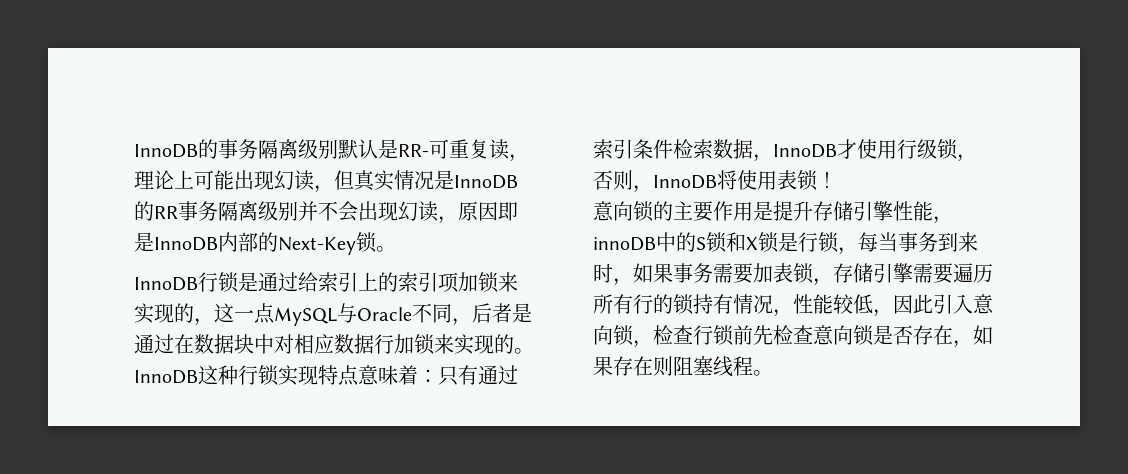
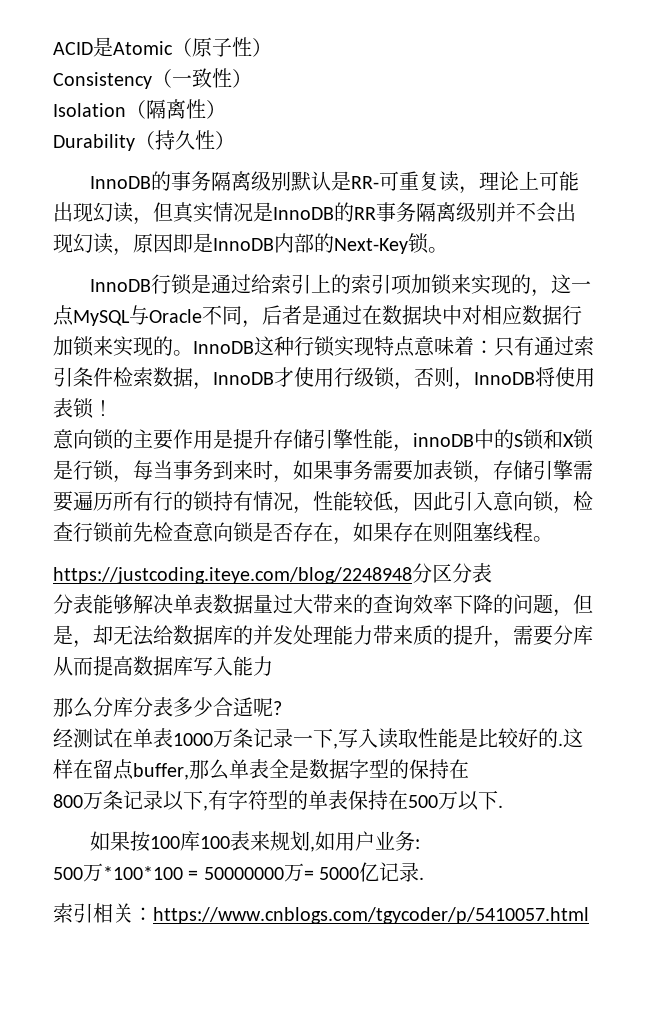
(134, 151) none -> [53,37,272,57] [53,68,252,89] [53,99,226,119] [53,130,235,151] ACID是Atomic（原子性） // Consistency（一致性） // Isolation（隔离性） // Durability（持久性） //
(773, 373) none -> [53,563,492,584] [53,594,593,617] [53,625,593,648] [53,656,273,676] [53,697,282,718] [53,728,583,749] [53,759,469,780] [53,790,503,811] [89,831,420,852] [53,862,425,882] [53,903,589,924] // https://justcoding.iteye.com/blog/2248948分区分表 // 分表能够解决单表数据量过大带来的查询效率下降的问题，但是，却无法给数据库的并发处理能力带来质的提升，需要分库从而提高数据库写入能力 // 那么分库分表多少合适呢? // 经测试在单表1000万条记录一下,写入读取性能是比较好的.这样在留点buffer,那么单表全是数据字型的保持在 // 800万条记录以下,有字符型的单表保持在500万以下. // 如果按100库100表来规划,如用户业务: // 500万*100*100 = 50000000万= 5000亿记录. // 索引相关：https://www.cnblogs.com/tgycoder/p/5410057.html

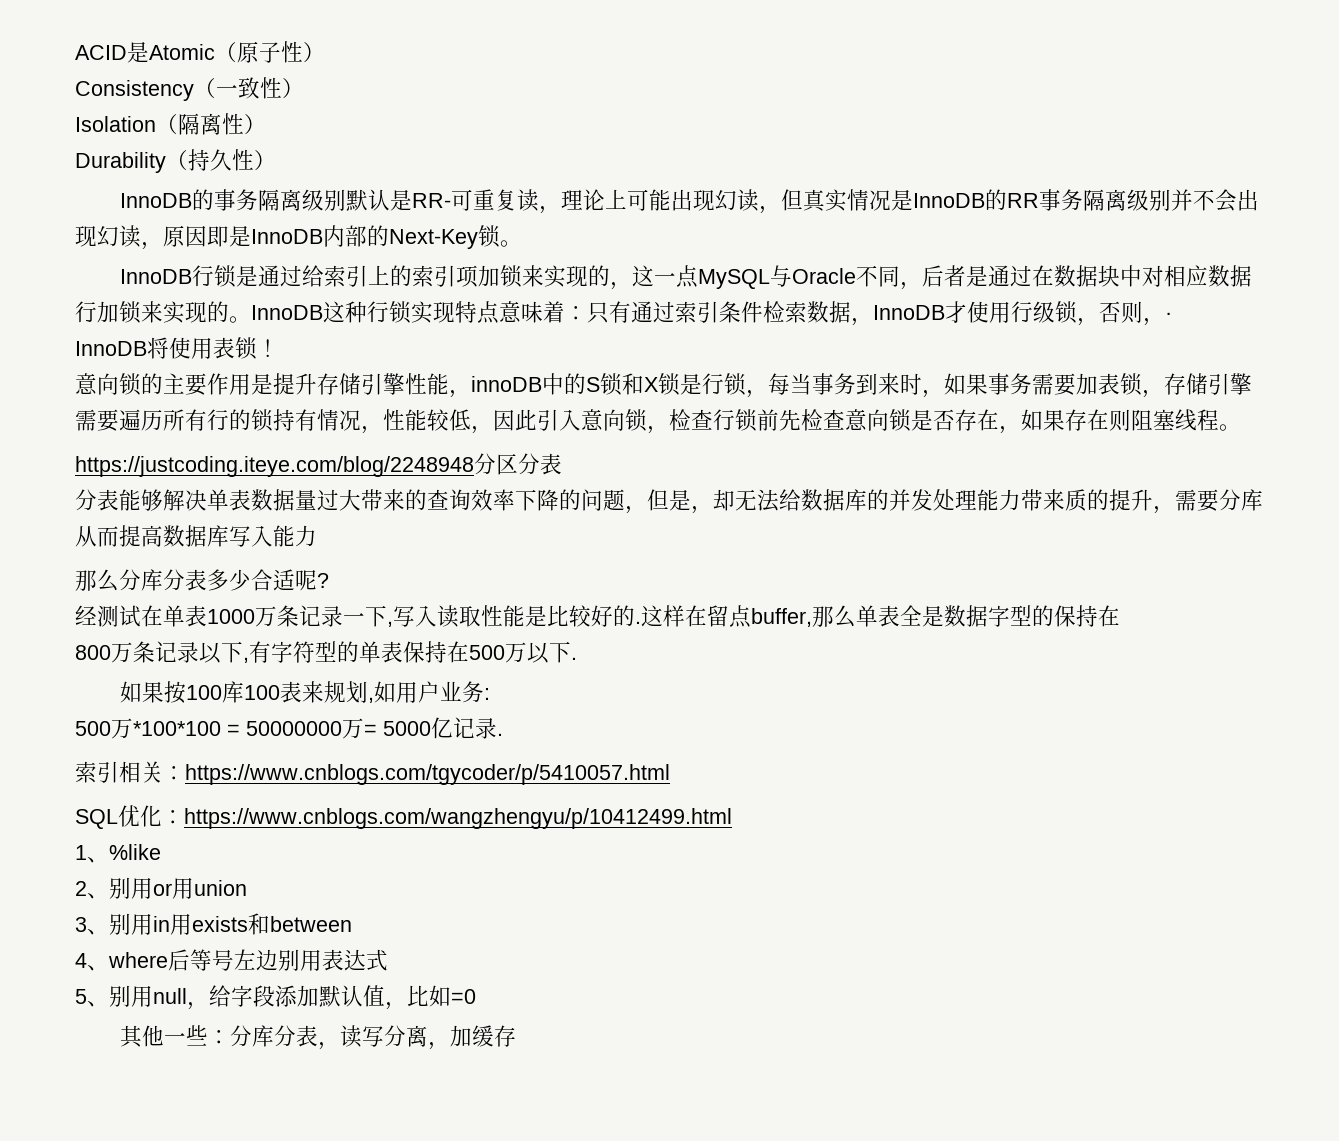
(474, 386) none -> [1165,312,1172,320] · //
(589, 915) none -> [75,805,732,829] [75,844,161,863] [75,877,247,899] [75,913,352,935] [75,949,388,971] [75,985,476,1010] [120,1025,517,1050] // SQL优化：https://www.cnblogs.com/wangzhengyu/p/10412499.html // 1、%like // 2、别用or用union // 3、别用in用exists和between // 4、where后等号左边别用表达式 // 5、别用null，给字段添加默认值，比如=0 // 其他一些：分库分表，读写分离，加缓存

